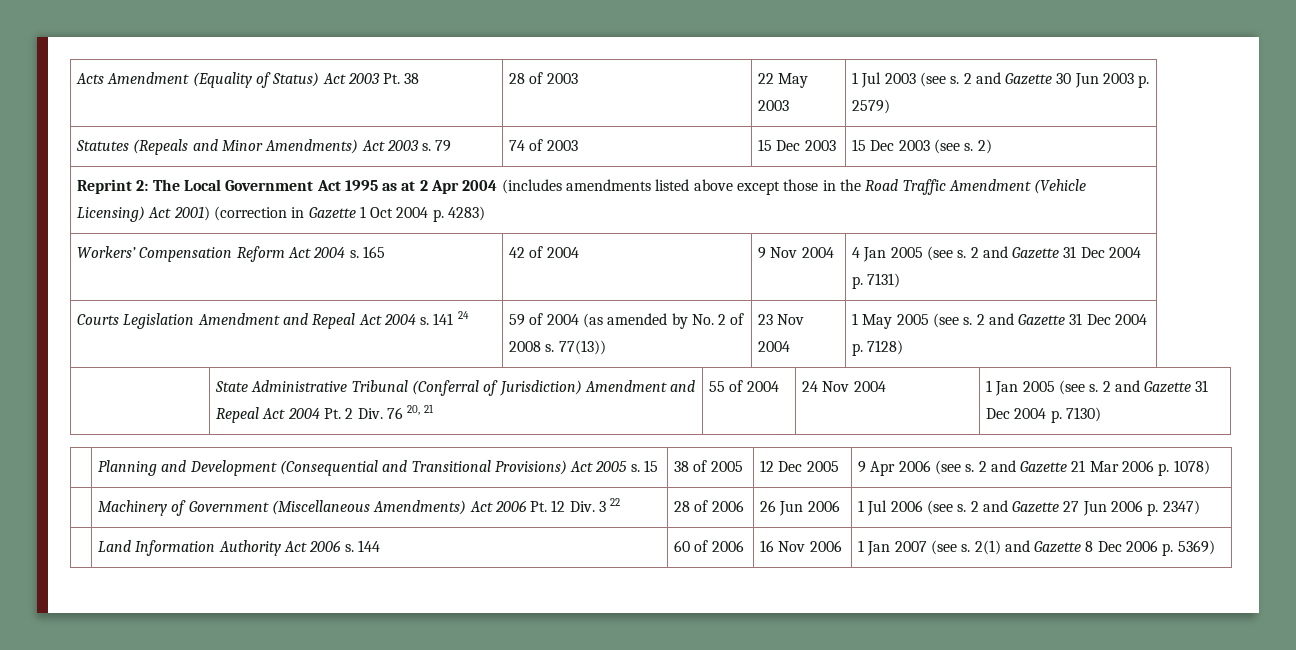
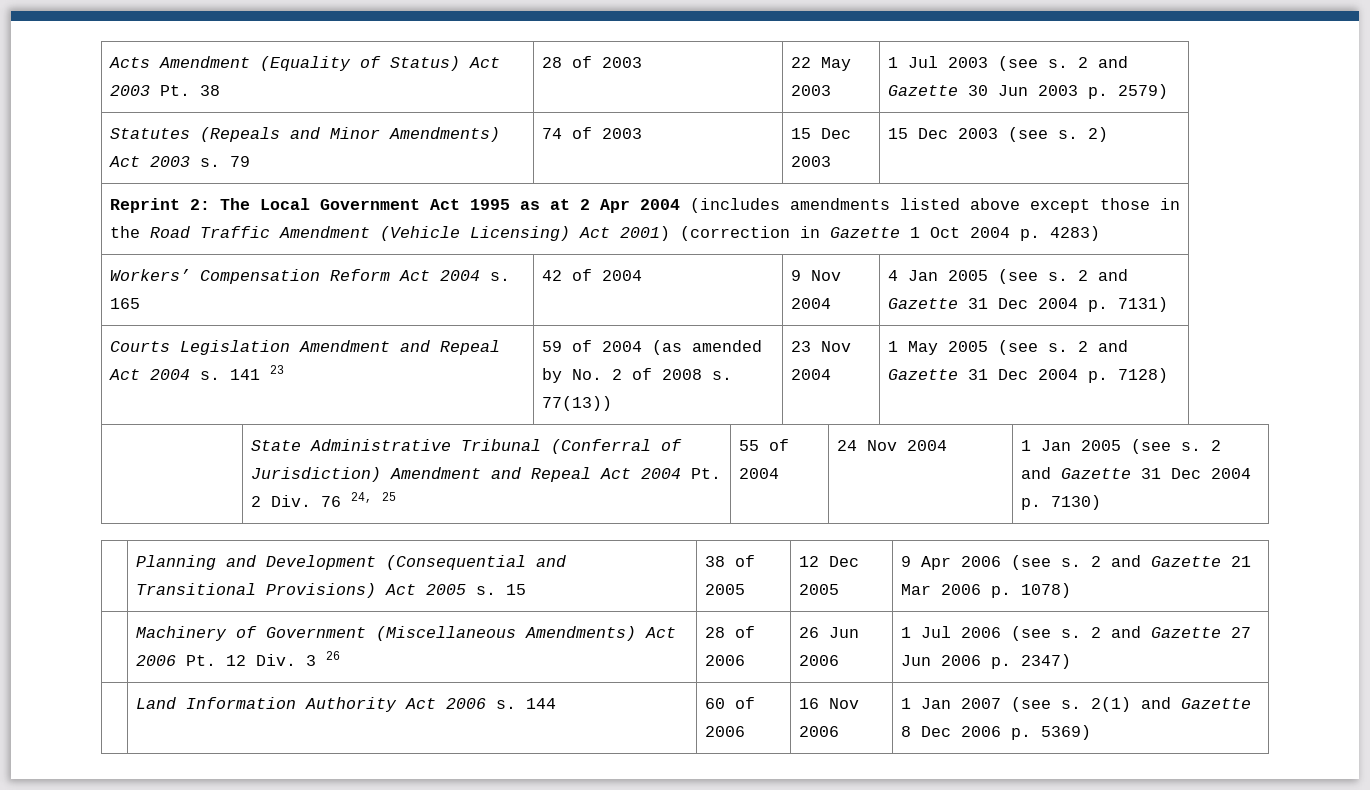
[457,311,469,319] 24 -> [269,365,284,374] 23
[407,404,435,415] 20, 21 -> [350,492,396,503] 24, 25
[610,498,621,506] 22 -> [325,651,340,660] 26

